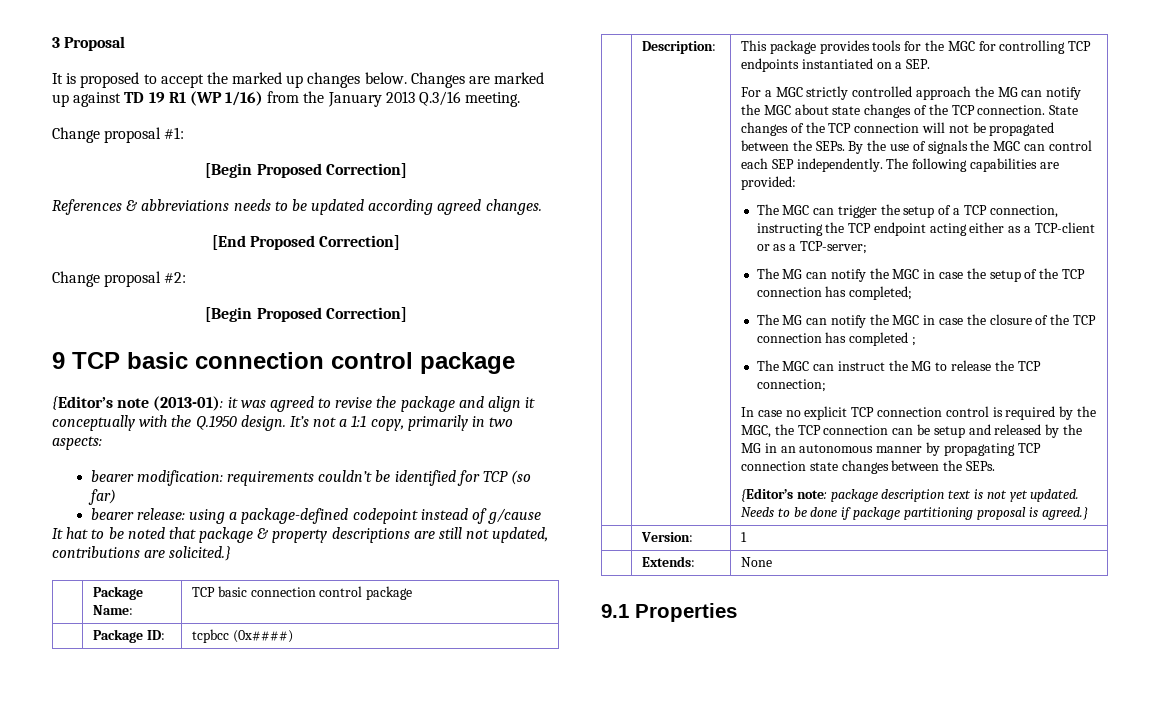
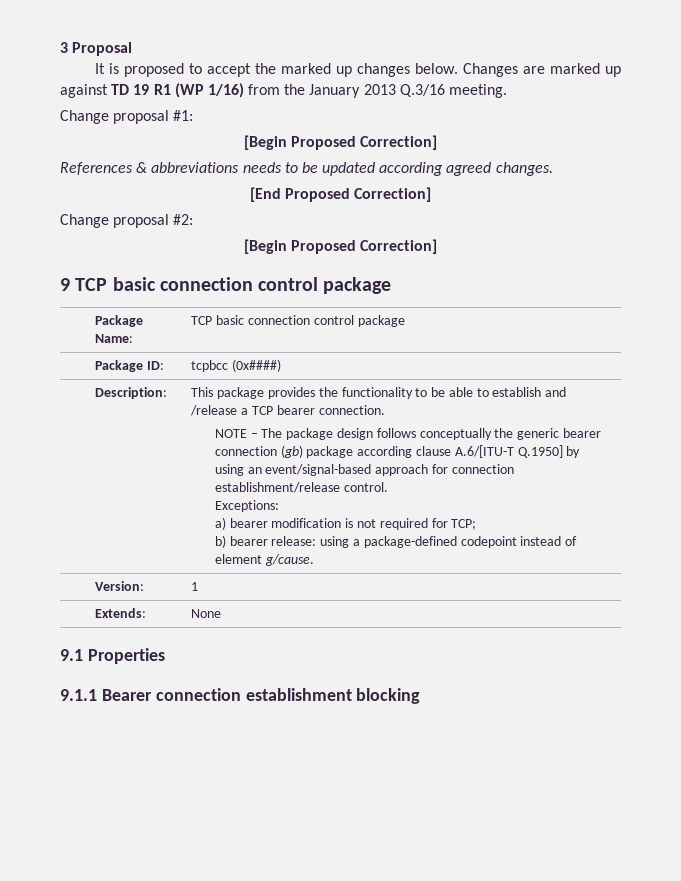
[52,396,536,412] [52,415,514,431] [52,436,102,450] [90,470,532,486] [87,489,116,505] [90,508,542,524] [52,527,549,543] [52,546,232,561] // {Editor’s note (2013-01): it was agreed to revise the package and align it conceptually with the Q.1950 design. It’s not a 1:1 copy, primarily in two aspects: // bearer modification: requirements couldn’t be identified for TCP (so far) // bearer release: using a package-defined codepoint instead of g/cause // It hat to be noted that package & property descriptions are still not updated, contributions are solicited.} -> (392, 285) none
[872,40,1092,54] [741,58,931,72] [741,86,1082,100] [741,104,1079,118] [741,122,1055,136] [741,140,1092,154] [741,158,1059,172] [741,176,797,190] [756,204,1058,218] [756,222,1095,236] [756,241,867,254] [756,268,1085,282] [756,286,913,300] [756,314,1096,328] [756,332,916,346] [756,360,1041,371] [756,379,826,392] [741,406,1096,420] [741,424,1082,438] [741,442,1041,456] [741,460,996,474] [741,488,1080,502] [741,507,1089,520] tools for the MGC for controlling TCP endpoints instantiated on a SEP. // For a MGC strictly controlled approach the MG can notify the MGC about state changes of the TCP connection. State changes of the TCP connection will not be propagated between the SEPs. By the use of signals the MGC can control each SEP independently. The following capabilities are provided: // The MGC can trigger the setup of a TCP connection, instructing the TCP endpoint acting either as a TCP-client or as a TCP-server; // The MG can notify the MGC in case the setup of the TCP connection has completed; // The MG can notify the MGC in case the closure of the TCP connection has completed ; // The MGC can instruct the MG to release the TCP connection; // In case no explicit TCP connection control is required by the MGC, the TCP connection can be setup and released by the MG in an autonomous manner by propagating TCP connection state changes between the SEPs. // {Editor’s note: package description text is not yet updated. Needs to be done if package partitioning proposal is agreed.} -> [318,387,567,399] [190,405,385,416] [214,428,601,440] [214,445,581,458] [214,464,514,476] [214,482,388,493] [214,500,279,512] [214,517,477,530] [214,535,578,548] [214,554,314,566] the functionality to be able to establish and /release a TCP bearer connection. // NOTE – The package design follows conceptually the generic bearer connection (gb) package according clause A.6/[ITU-T Q.1950] by using an event/signal-based approach for connection establishment/release control. // Exceptions: // a) bearer modification is not required for TCP; // b) bearer release: using a package-defined codepoint instead of element g/cause.
(737, 612) none -> [60,688,421,704] // 9.1.1 Bearer connection establishment blocking

